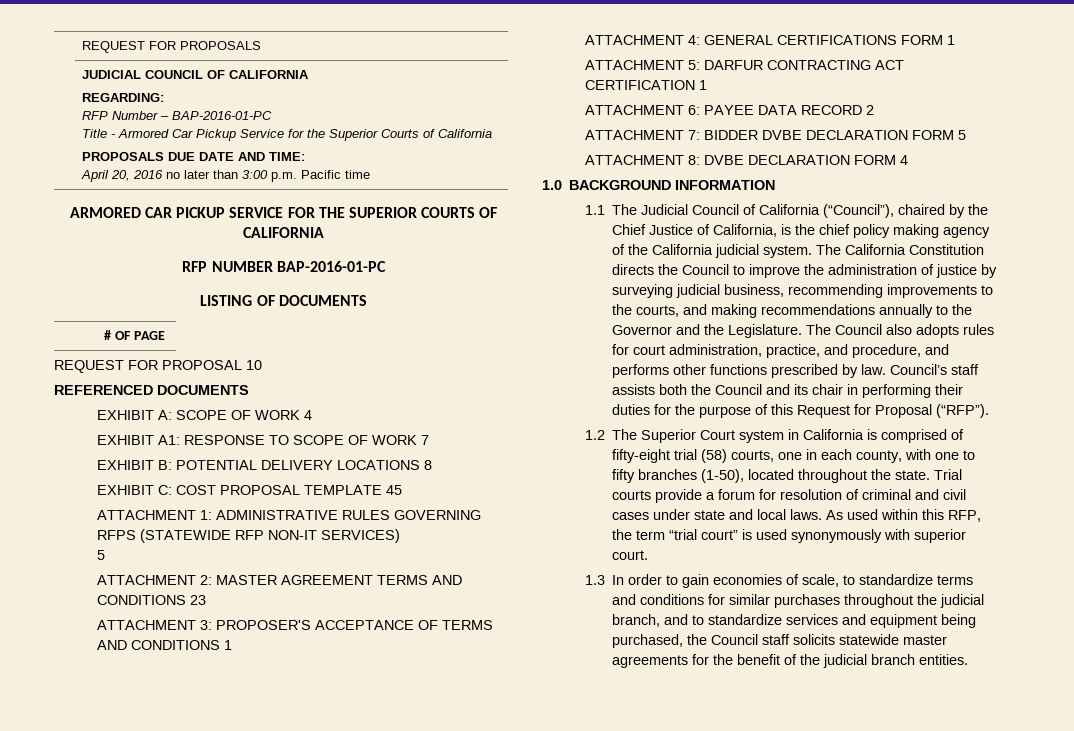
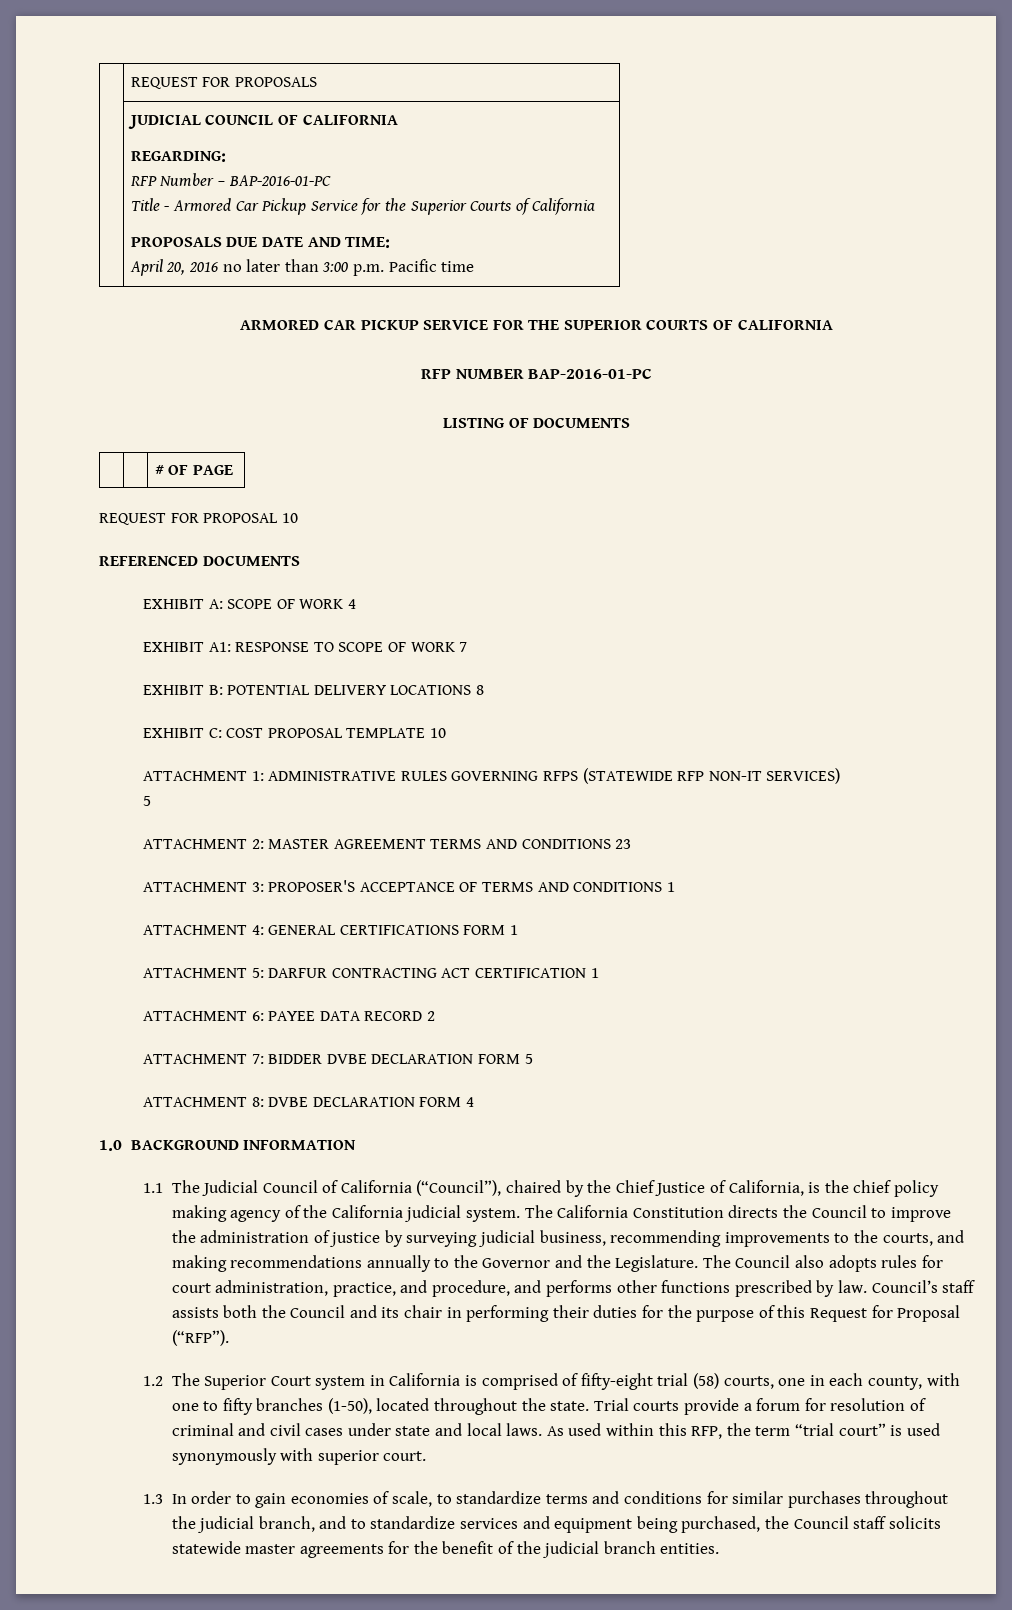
[385,485,402,495] 45 -> [429,728,446,738] 10

